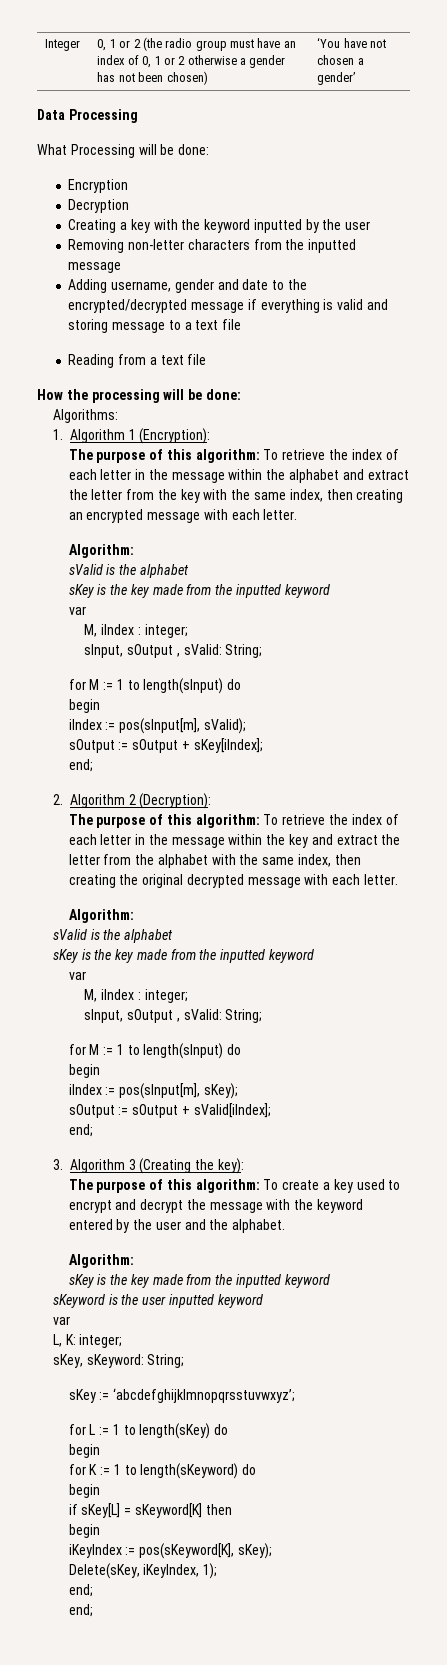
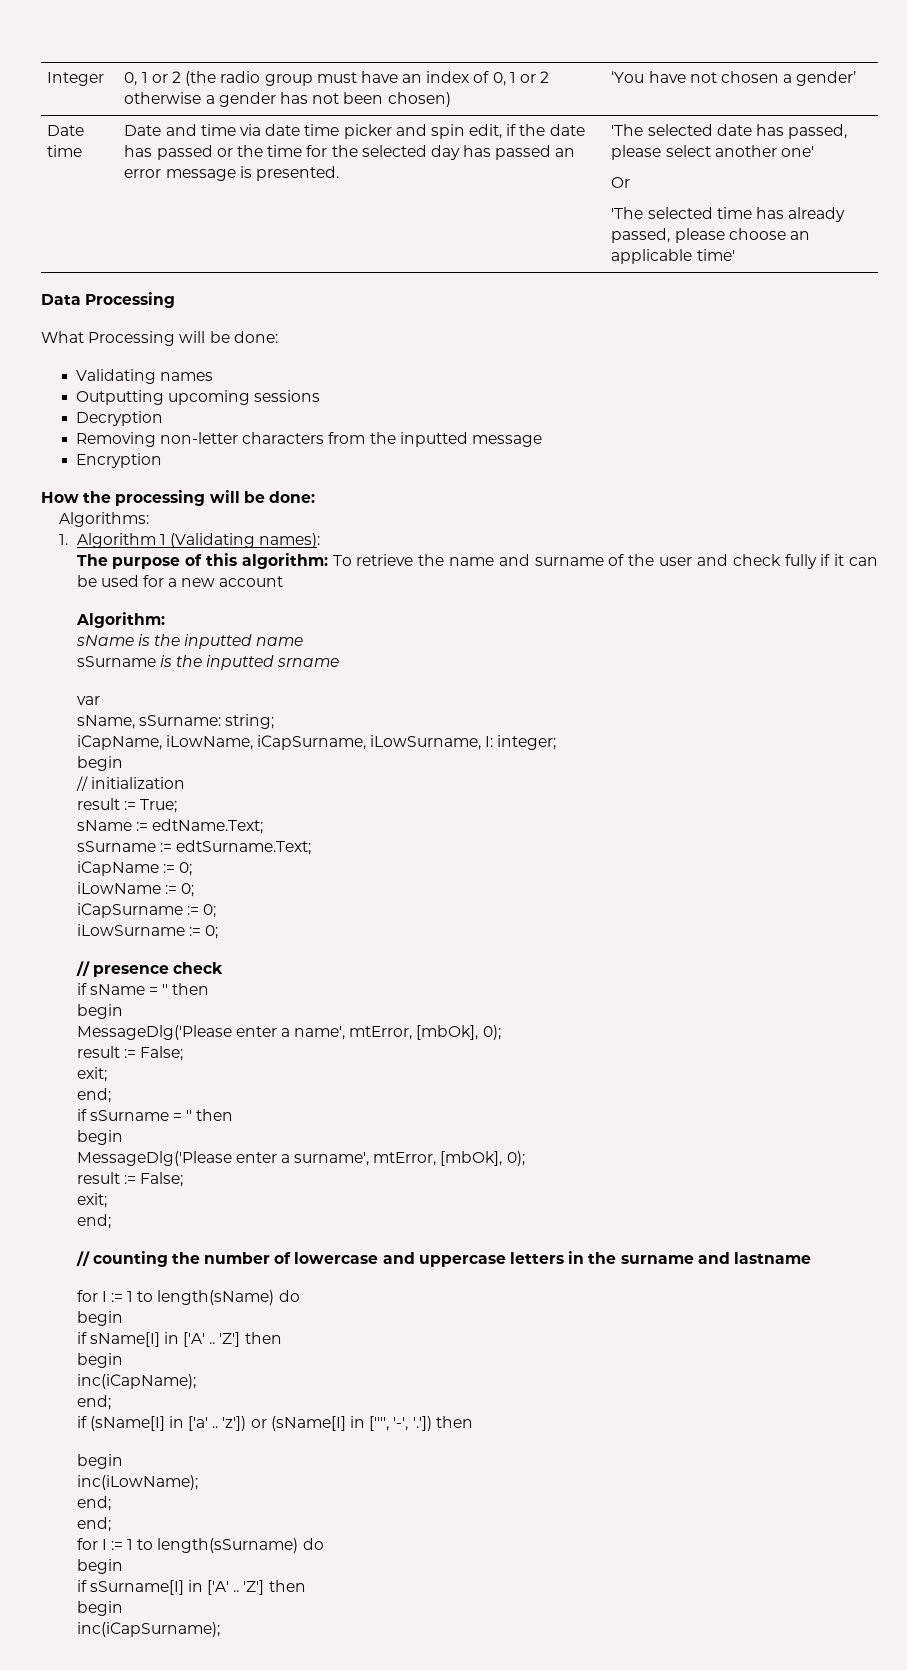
(356, 78) none -> [47,125,85,136] [47,145,83,157] [124,124,585,139] [124,145,576,160] [124,166,340,181] [611,124,848,139] [611,145,815,160] [611,177,631,188] [611,207,846,222] [611,228,811,243] [611,249,735,264] // Date time | Date and time via date time picker and spin edit, if the date has passed or the time for the selected day has passed an error message is presented. | 'The selected date has passed, please select another one' // Or // 'The selected time has already passed, please choose an applicable time'
[68,179,129,193] [68,199,130,213] [68,219,371,233] Encryption // Decryption // Creating a key with the keyword inputted by the user -> [75,369,214,384] [75,390,321,405] [75,411,163,426] Validating names // Outputting upcoming sessions // Decryption
[68,279,307,293] [68,299,388,313] [68,319,242,333] [68,354,207,368] Adding username, gender and date to the encrypted/decrypted message if everything is valid and storing message to a text file // Reading from a text file -> [75,453,162,468] Encryption
[139,428,211,444] [68,449,399,463] [68,469,409,483] [68,489,404,503] [68,509,298,523] [68,544,134,558] [68,564,189,578] [68,584,330,598] [68,606,86,615] [84,624,188,638] [84,644,263,658] [68,678,242,694] [68,699,100,713] [68,718,246,734] [68,738,263,753] [68,759,93,772] [52,793,212,809] [68,814,399,828] [68,834,401,848] [68,854,361,868] [68,874,399,888] [68,909,134,923] [52,929,174,943] [52,949,315,963] [68,971,86,980] [84,989,188,1003] [84,1009,263,1023] [68,1043,242,1059] [68,1064,100,1078] [68,1083,238,1099] [68,1103,271,1118] [68,1124,93,1137] [52,1158,244,1174] [68,1179,401,1193] [68,1199,364,1213] [68,1219,286,1233] [68,1254,134,1268] [68,1274,330,1288] [52,1294,263,1308] [52,1316,70,1325] [52,1334,123,1348] [52,1354,185,1368] [68,1388,296,1403] [68,1423,229,1439] [68,1444,100,1458] [68,1463,257,1479] [68,1484,100,1498] [68,1503,232,1518] [68,1524,100,1538] [68,1543,272,1559] [68,1563,218,1579] [68,1584,93,1597] [68,1604,93,1617] (Encryption): // The purpose of this algorithm: To retrieve the index of each letter in the message within the alphabet and extract the letter from the key with the same index, then creating an encrypted message with each letter. // Algorithm: // sValid is the alphabet // sKey is the key made from the inputted keyword // var // M, iIndex : integer; // sInput, sOutput , sValid: String; // for M := 1 to length(sInput) do // begin // iIndex := pos(sInput[m], sValid); // sOutput := sOutput + sKey[iIndex]; // end; // 2. Algorithm 2 (Decryption): // The purpose of this algorithm: To retrieve the index of each letter in the message within the key and extract the letter from the alphabet with the same index, then creating the original decrypted message with each letter. // Algorithm: // sValid is the alphabet // sKey is the key made from the inputted keyword // var // M, iIndex : integer; // sInput, sOutput , sValid: String; // for M := 1 to length(sInput) do // begin // iIndex := pos(sInput[m], sKey); // sOutput := sOutput + sValid[iIndex]; // end; // 3. Algorithm 3 (Creating the key): // The purpose of this algorithm: To create a key used to encrypt and decrypt the message with the keyword entered by the user and the alphabet. // Algorithm: // sKey is the key made from the inputted keyword // sKeyword is the user inputted keyword // var // L, K: integer; // sKey, sKeyword: String; // sKey := ‘abcdefghijklmnopqrsstuvwxyz’; // for L := 1 to length(sKey) do // begin // for K := 1 to length(sKeyword) do // begin // if sKey[L] = sKeyword[K] then // begin // iKeyIndex := pos(sKeyword[K], sKey); // Delete(sKey, iKeyIndex, 1); // end; // end; -> [169,533,321,548] [76,553,878,569] [76,575,284,587] [75,612,165,628] [75,634,304,649] [76,655,340,670] [76,696,100,705] [76,714,274,729] [76,735,557,750] [76,756,123,771] [75,776,185,791] [76,798,177,813] [76,819,263,834] [76,840,311,855] [76,861,192,876] [76,882,194,897] [76,903,216,918] [76,924,218,939] [75,961,223,977] [76,983,210,995] [76,1004,123,1019] [76,1025,501,1040] [76,1046,183,1061] [76,1067,107,1082] [76,1088,111,1103] [76,1109,234,1121] [76,1130,123,1145] [76,1151,525,1166] [76,1172,183,1187] [76,1193,107,1208] [76,1214,111,1229] [75,1251,811,1267] [76,1290,300,1305] [76,1311,123,1326] [76,1332,282,1347] [76,1353,123,1368] [76,1374,196,1389] [76,1395,111,1410] [76,1416,473,1431] [76,1454,123,1469] [76,1475,198,1490] [76,1496,111,1511] [76,1517,111,1532] [76,1538,324,1553] [76,1559,123,1574] [76,1580,306,1595] [76,1601,123,1616] [76,1622,220,1637] (Validating names): // The purpose of this algorithm: To retrieve the name and surname of the user and check fully if it can be used for a new account // Algorithm: // sName is the inputted name // sSurname is the inputted srname // var // sName, sSurname: string; // iCapName, iLowName, iCapSurname, iLowSurname, I: integer; // begin // // initialization // result := True; // sName := edtName.Text; // sSurname := edtSurname.Text; // iCapName := 0; // iLowName := 0; // iCapSurname := 0; // iLowSurname := 0; // // presence check // if sName = '' then // begin // MessageDlg('Please enter a name', mtError, [mbOk], 0); // result := False; // exit; // end; // if sSurname = '' then // begin // MessageDlg('Please enter a surname', mtError, [mbOk], 0); // result := False; // exit; // end; // // counting the number of lowercase and uppercase letters in the surname and lastname // for I := 1 to length(sName) do // begin // if sName[I] in ['A' .. 'Z'] then // begin // inc(iCapName); // end; // if (sName[I] in ['a' .. 'z']) or (sName[I] in ['''', '-', '.']) then // begin // inc(iLowName); // end; // end; // for I := 1 to length(sSurname) do // begin // if sSurname[I] in ['A' .. 'Z'] then // begin // inc(iCapSurname);

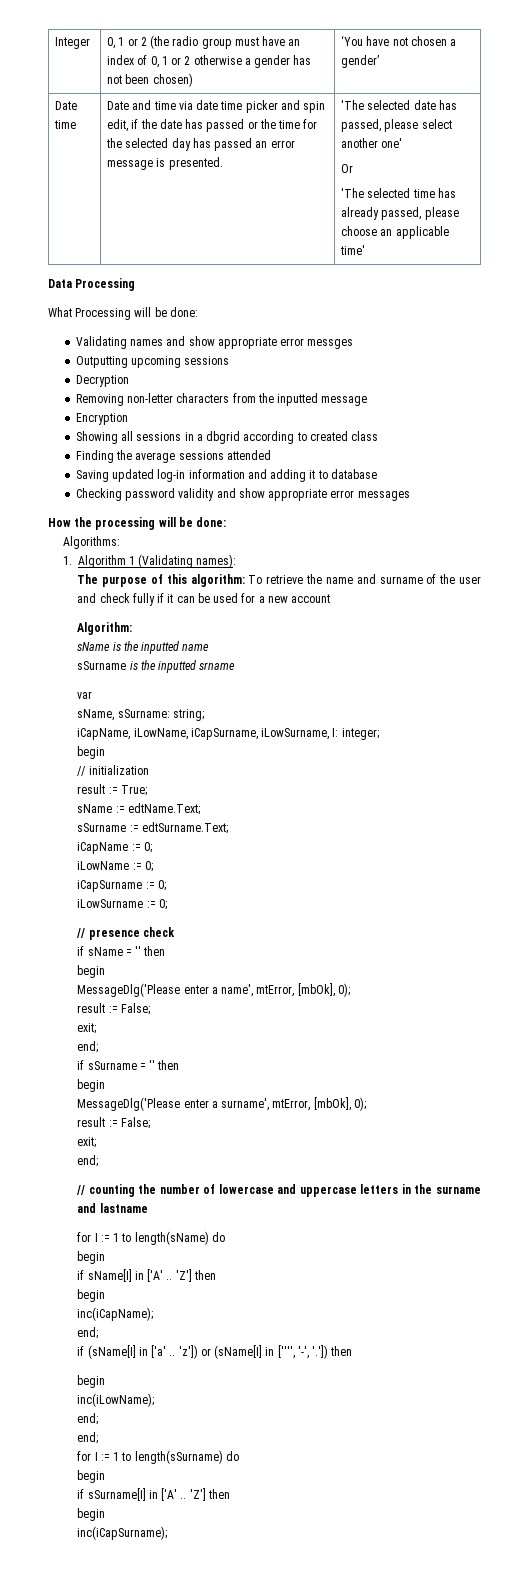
(214, 376) none -> [166,336,354,349] and show appropriate error messges
(162, 460) none -> [75,431,379,444] [75,450,271,463] [75,469,377,482] [75,488,410,501] // Showing all sessions in a dbgrid according to created class // Finding the average sessions attended // Saving updated log-in information and adding it to database // Checking password validity and show appropriate error messages

